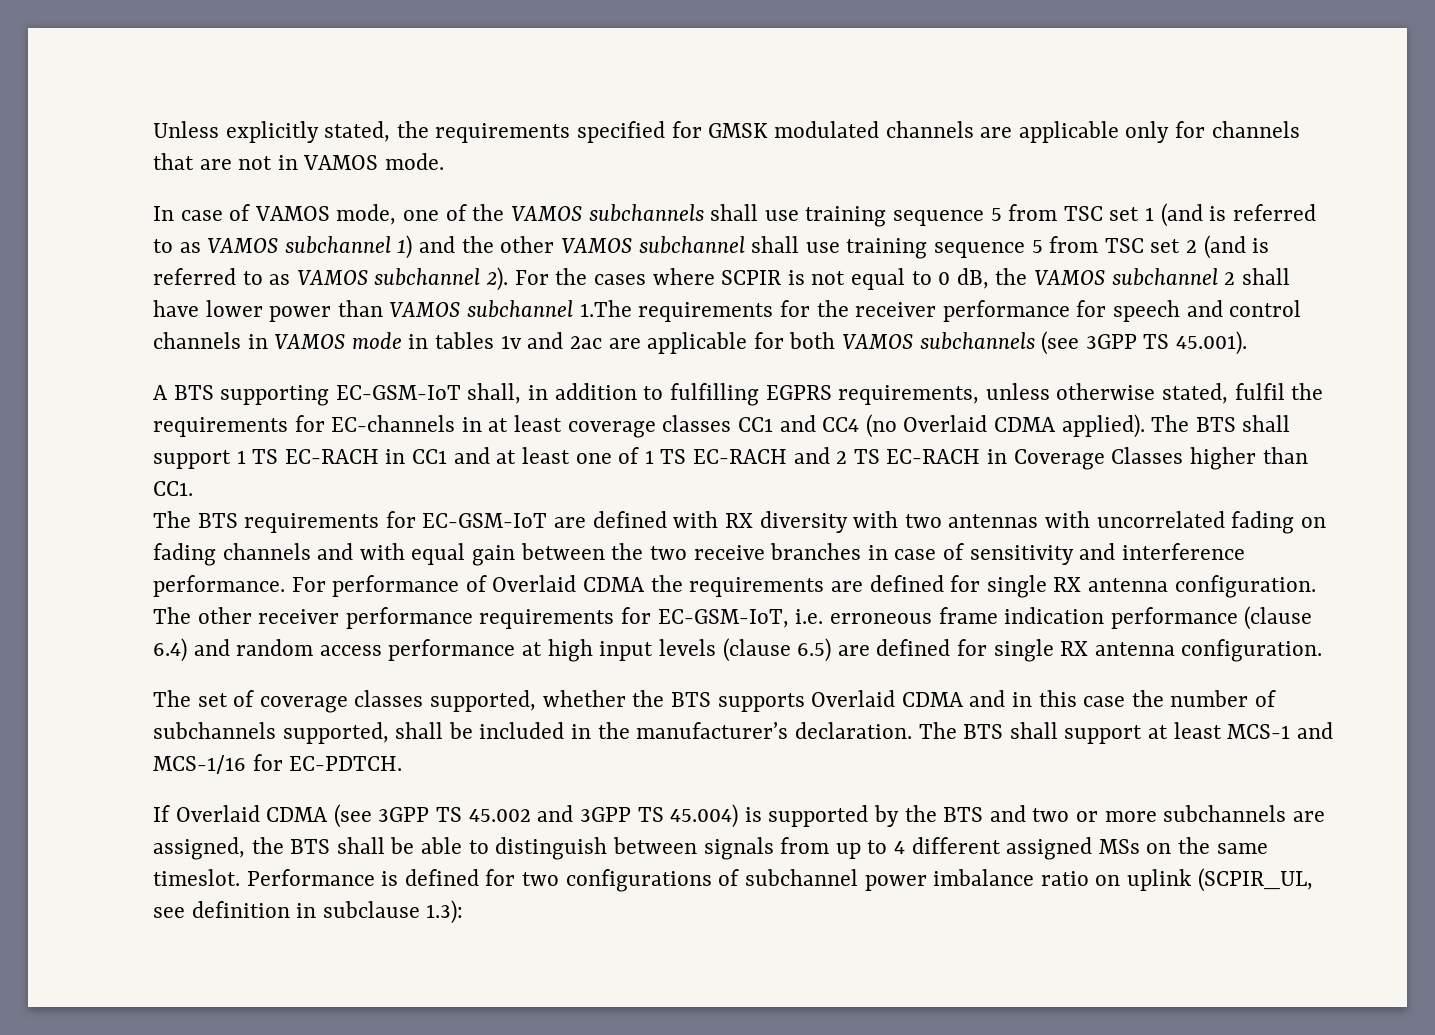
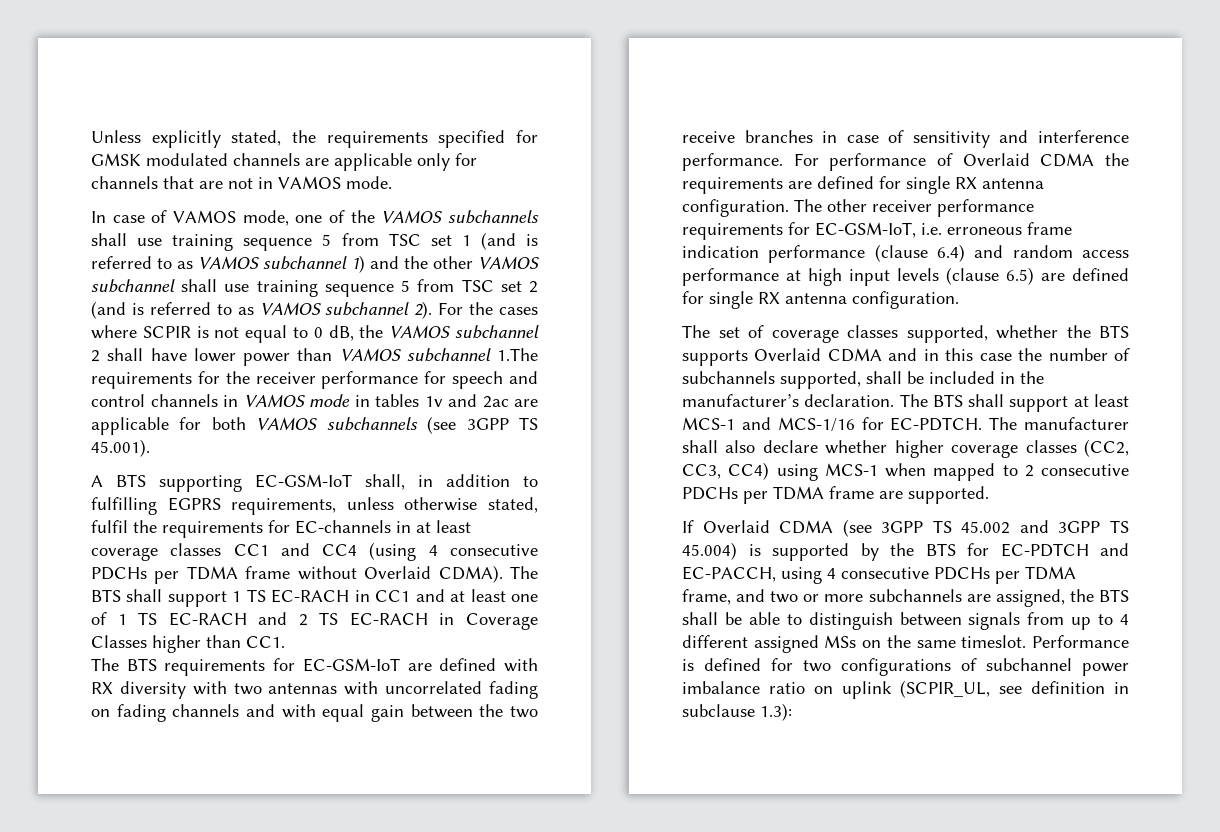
[865,414,1145,438] (no Overlaid CDMA applied). -> [369,542,538,561] [91,565,503,584] (using 4 consecutive PDCHs per TDMA frame without Overlaid CDMA).
(403, 763) none -> [989,417,1129,430] [682,439,1129,458] [682,462,1129,481] [682,486,989,504] The manufacturer shall also declare whether higher coverage classes (CC2, CC3, CC4) using MCS-1 when mapped to 2 consecutive PDCHs per TDMA frame are supported.
(984, 814) none -> [967,543,1129,557] [682,566,1076,584] [682,589,731,605] for EC-PDTCH and EC-PACCH, using 4 consecutive PDCHs per TDMA frame,

